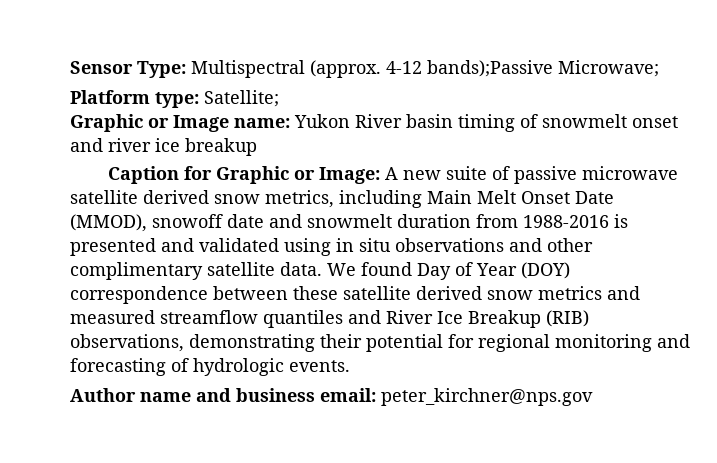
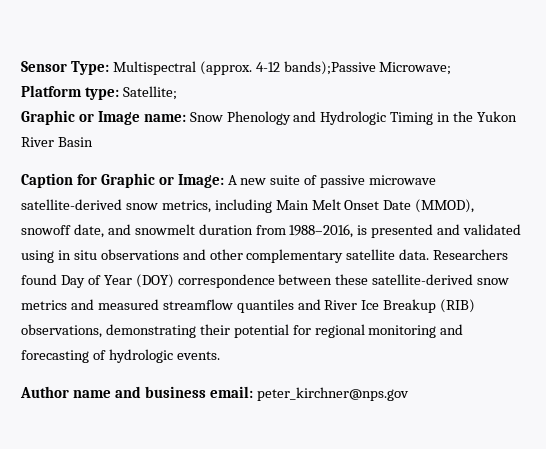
[294,114,678,132] [70,138,257,156] Yukon River basin timing of snowmelt onset and river ice breakup -> [189,111,518,125] [21,137,93,147] Snow Phenology and Hydrologic Timing in the Yukon River Basin
[70,190,209,204] satellite derived -> [21,199,122,210] satellite-derived
[227,214,264,228] date -> [73,224,104,238] date,
[523,215,609,228] 1988-2016 -> [289,224,354,238] 1988–2016,
[70,262,203,280] complimentary -> [246,249,344,263] complementary
[327,263,356,276] We -> [433,249,509,260] Researchers
[343,286,482,300] satellite derived -> [372,274,474,285] satellite-derived

